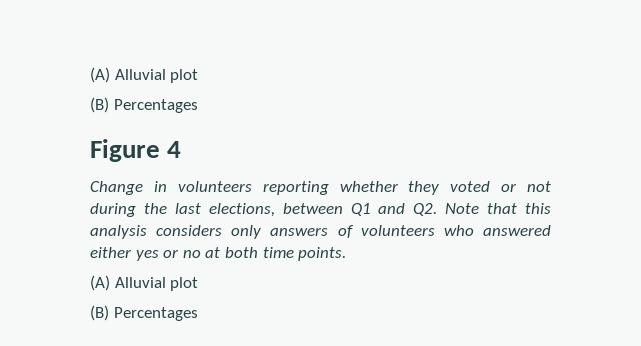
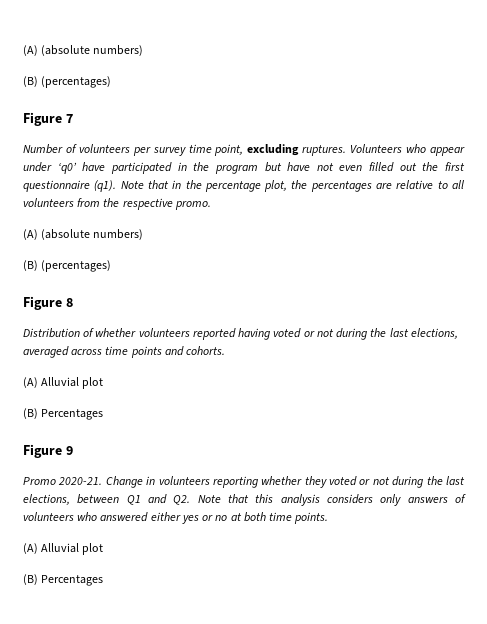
[90,67,110,83] (A) -> [23,45,144,56] [23,76,112,88] [23,112,73,126] [23,144,465,156] [23,162,466,174] [23,180,465,192] [23,198,211,210] [23,229,144,240] [23,260,112,272] [23,296,73,310] [23,328,458,340] [23,346,226,358] [23,377,38,388] (A) (absolute numbers) // (B) (percentages) // Figure 7 // Number of volunteers per survey time point, excluding ruptures. Volunteers who appear under ‘q0’ have participated in the program but have not even filled out the first questionnaire (q1). Note that in the percentage plot, the percentages are relative to all volunteers from the respective promo. // (A) (absolute numbers) // (B) (percentages) // Figure 8 // Distribution of whether volunteers reported having voted or not during the last elections, averaged across time points and cohorts. // (A)
[167,141,182,158] 4 // -> [65,446,73,455] [23,477,103,485] 9 // Promo 2020-21.

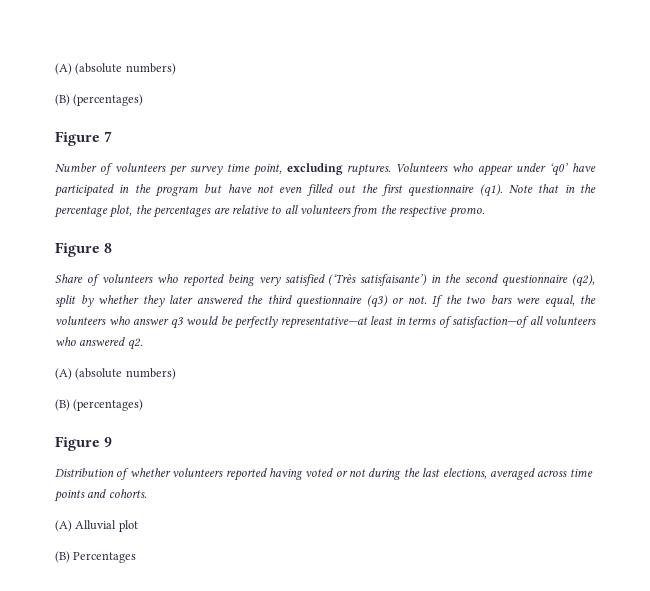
[23,229,144,240] [23,260,112,272] [23,296,73,310] // (A) (absolute numbers) // (B) (percentages) // Figure 8 -> [55,242,113,257] [55,274,596,287] [55,295,596,308] [55,316,596,329] [55,337,143,350] [55,368,176,380] [55,399,144,411] [55,436,113,451] // Figure 8 // Share of volunteers who reported being very satisfied (‘Très satisfaisante’) in the second questionnaire (q2), split by whether they later answered the third questionnaire (q3) or not. If the two bars were equal, the volunteers who answer q3 would be perfectly representative—at least in terms of satisfaction—of all volunteers who answered q2. // (A) (absolute numbers) // (B) (percentages) // Figure 9
[23,444,73,458] [23,476,465,488] [23,494,466,506] [23,512,329,524] [23,543,104,555] [23,574,104,586] // Figure 9 // Promo 2020-21. Change in volunteers reporting whether they voted or not during the last elections, between Q1 and Q2. Note that this analysis considers only answers of volunteers who answered either yes or no at both time points. // (A) Alluvial plot // (B) Percentages -> (137, 557) none

